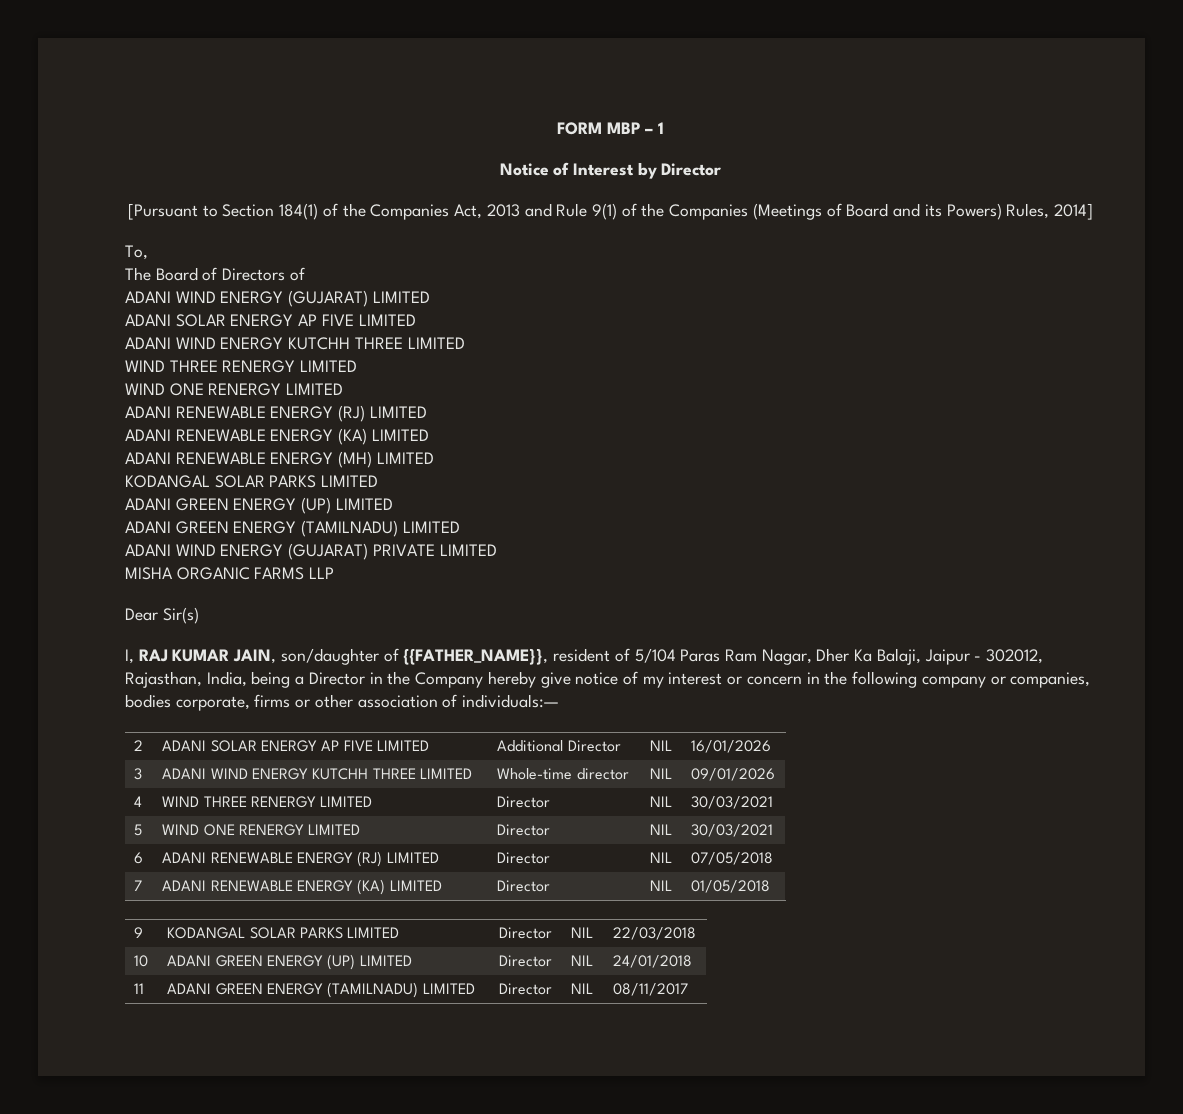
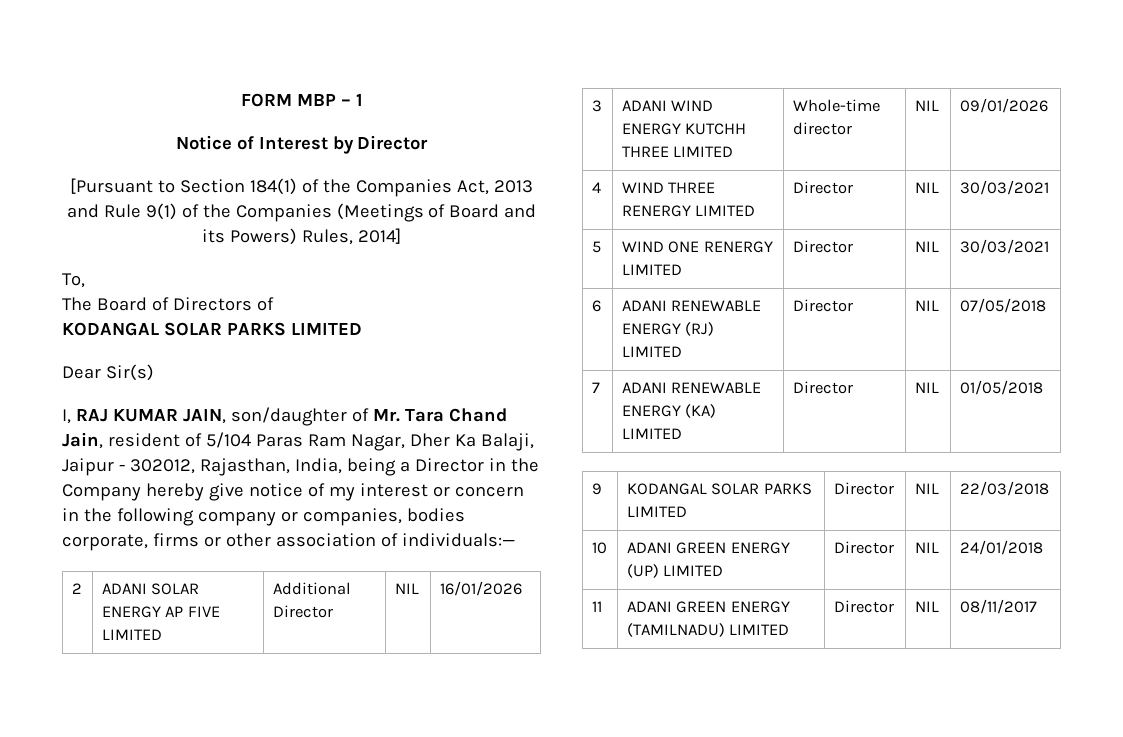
[125,290,430,307] [125,314,416,327] [125,337,465,350] [125,360,358,373] [125,383,344,396] [125,405,427,422] [125,428,429,445] [125,451,434,468] [125,475,379,488] [125,497,393,514] [125,520,460,537] [125,543,497,560] [125,567,335,580] ADANI WIND ENERGY (GUJARAT) LIMITED // ADANI SOLAR ENERGY AP FIVE LIMITED // ADANI WIND ENERGY KUTCHH THREE LIMITED // WIND THREE RENERGY LIMITED // WIND ONE RENERGY LIMITED // ADANI RENEWABLE ENERGY (RJ) LIMITED // ADANI RENEWABLE ENERGY (KA) LIMITED // ADANI RENEWABLE ENERGY (MH) LIMITED // KODANGAL SOLAR PARKS LIMITED // ADANI GREEN ENERGY (UP) LIMITED // ADANI GREEN ENERGY (TAMILNADU) LIMITED // ADANI WIND ENERGY (GUJARAT) PRIVATE LIMITED // MISHA ORGANIC FARMS LLP -> [62,322,362,336] KODANGAL SOLAR PARKS LIMITED
[403,648,549,665] {{FATHER_NAME}}, -> [372,408,507,422] [62,432,103,449] Mr. Tara Chand Jain,

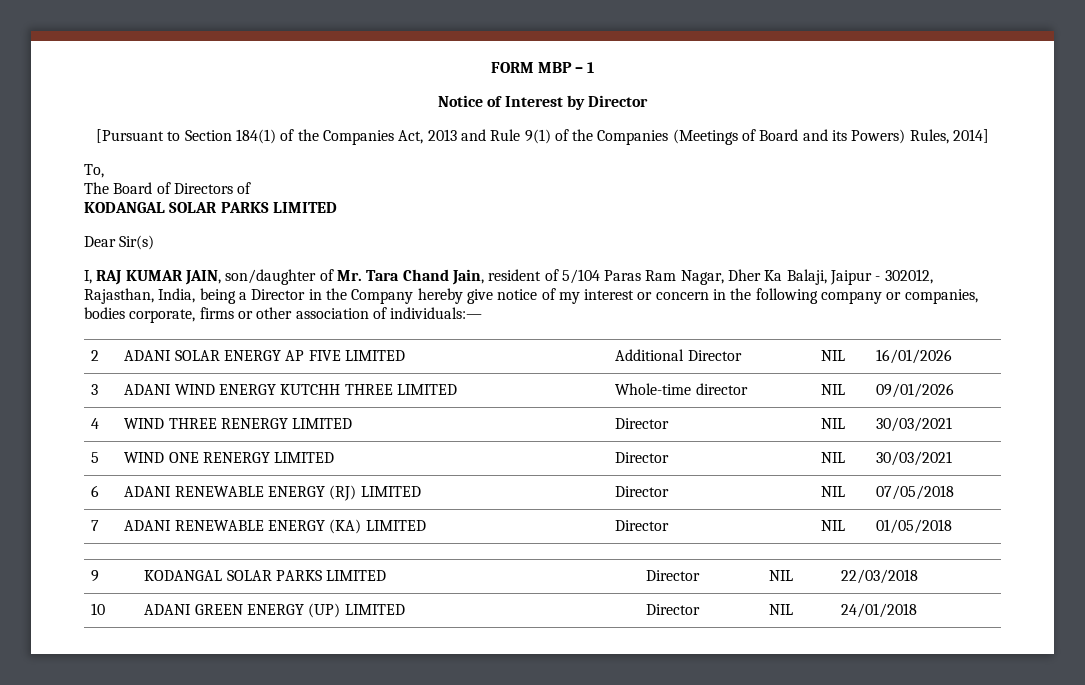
[591,601,602,612] [626,601,790,613] [626,623,790,637] [833,600,894,613] [914,601,939,612] [959,599,1037,614] // 11 | ADANI GREEN ENERGY (TAMILNADU) LIMITED | Director | NIL | 08/11/2017 -> (918, 610) none

